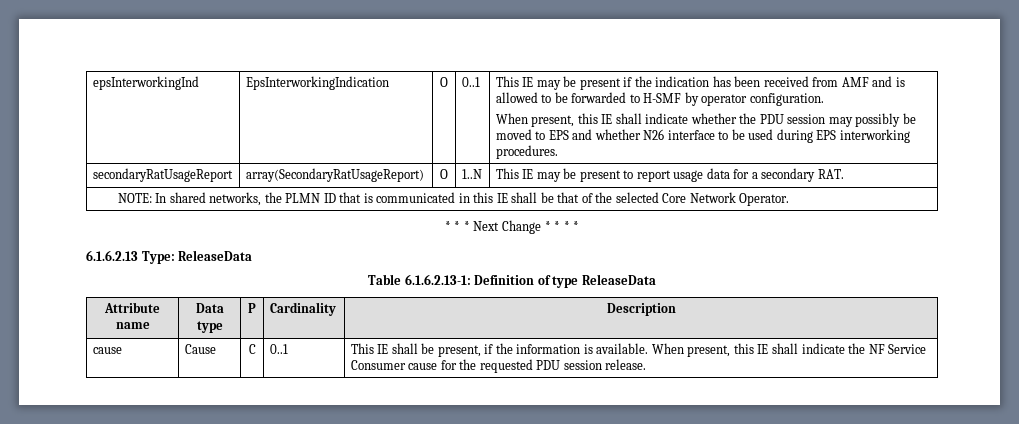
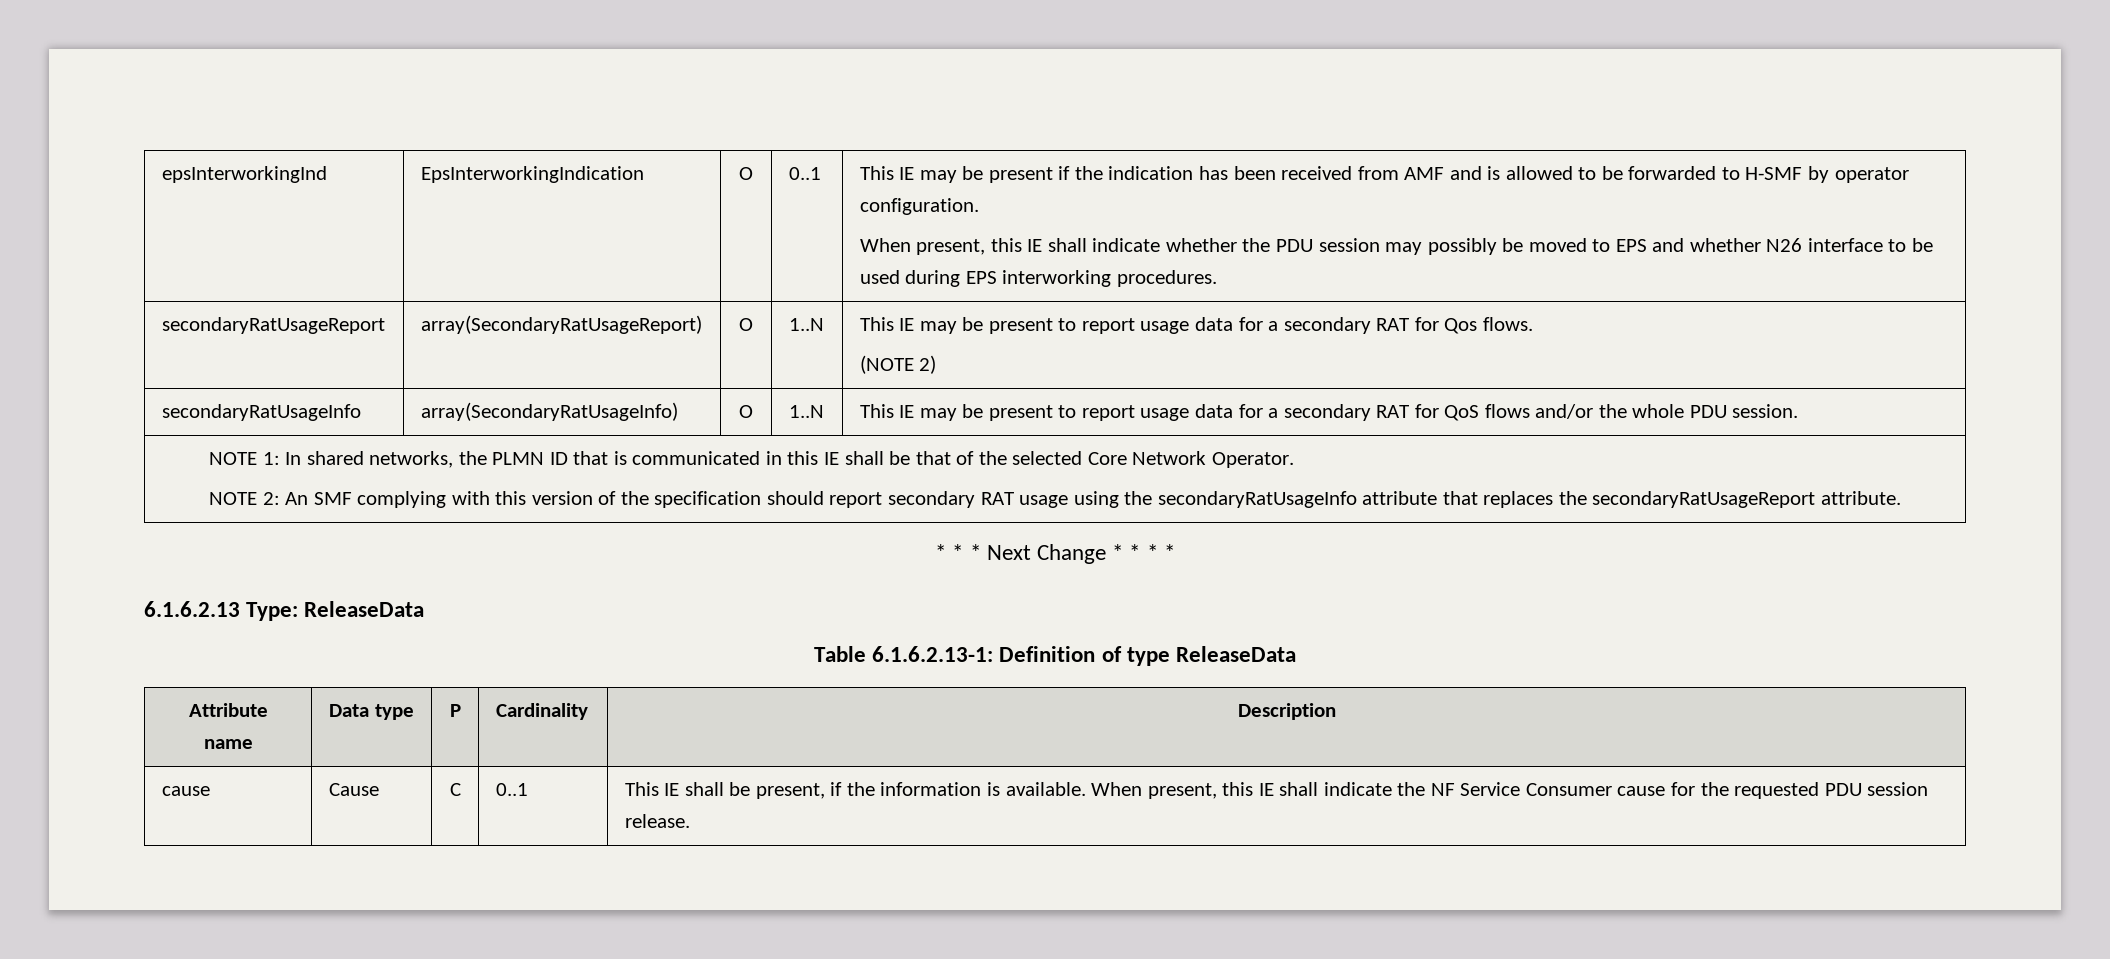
[817,169,844,179] [117,193,152,203] RAT. // NOTE: -> [1376,317,1533,334] [859,355,937,374] [161,404,361,421] [420,402,678,421] [739,405,753,418] [788,405,824,418] [859,404,1799,421] [209,452,280,465] RAT for Qos flows. // (NOTE 2) // secondaryRatUsageInfo | array(SecondaryRatUsageInfo) | O | 1..N | This IE may be present to report usage data for a secondary RAT for QoS flows and/or the whole PDU session. // NOTE 1:
(790, 199) none -> [209,491,1901,508] // NOTE 2: An SMF complying with this version of the specification should report secondary RAT usage using the secondaryRatUsageInfo attribute that replaces the secondaryRatUsageReport attribute.

